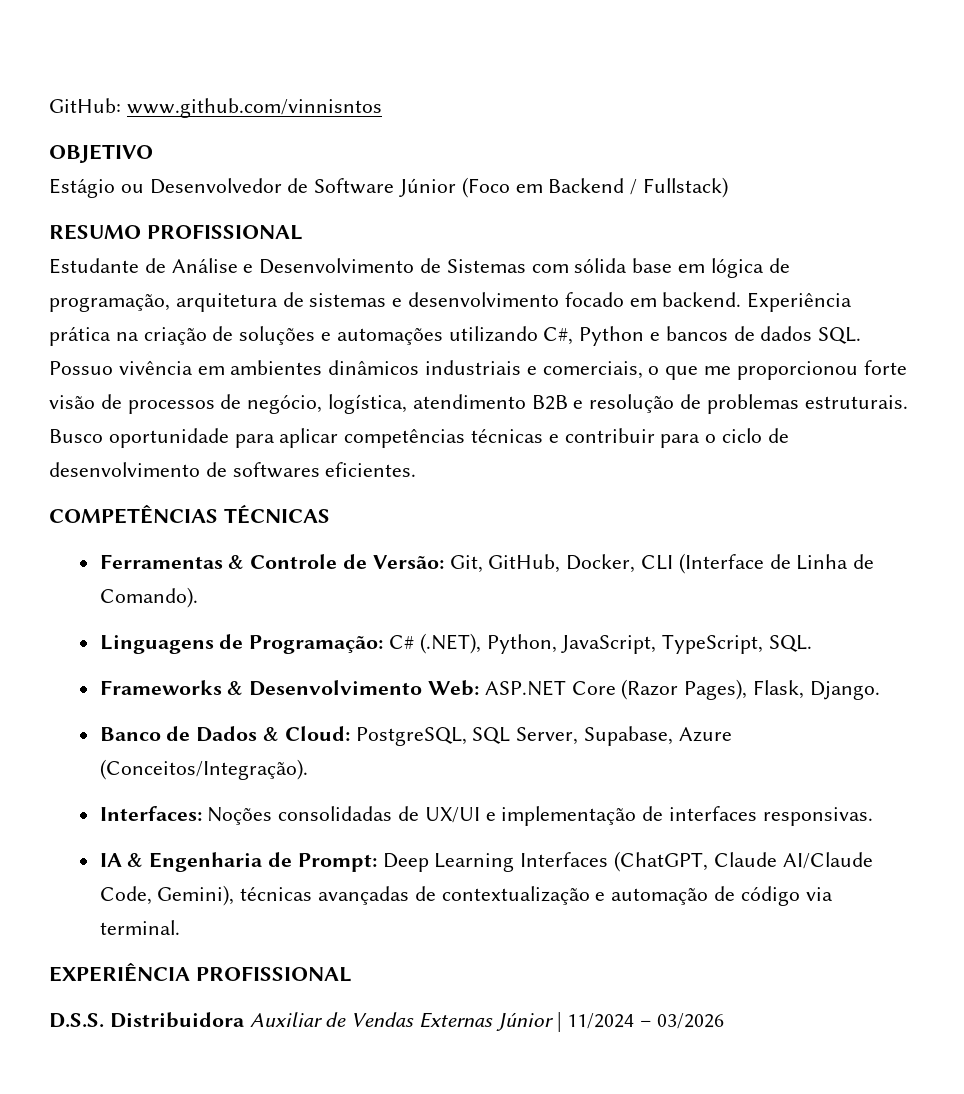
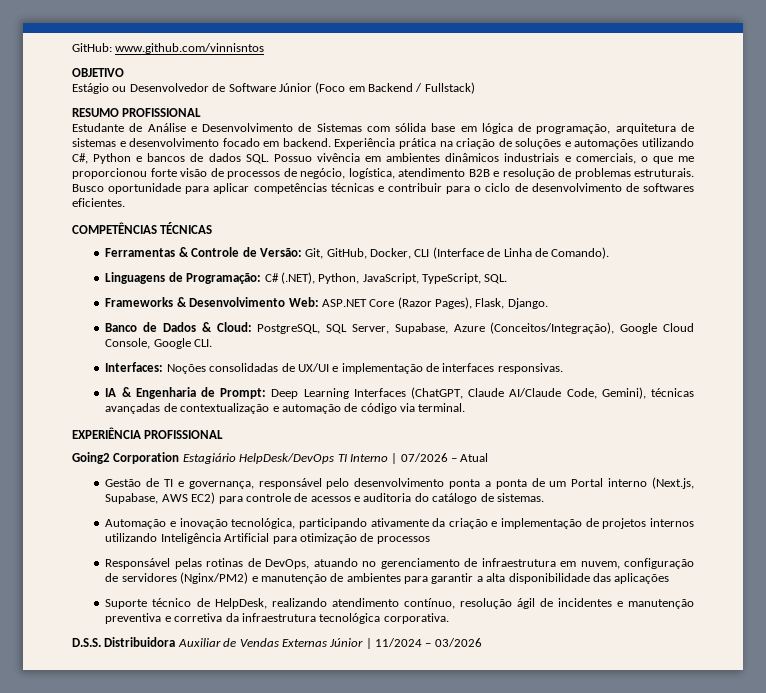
[99,759,308,780] (Conceitos/Integração). -> [490,322,694,334] [105,338,213,349] (Conceitos/Integração), Google Cloud Console, Google CLI.
(352, 974) none -> [72,452,489,464] [105,477,694,489] [105,492,544,504] [105,518,694,529] [105,533,430,544] [105,558,695,569] [105,572,670,584] [105,598,694,609] [105,613,449,624] // Going2 Corporation Estagiário HelpDesk/DevOps TI Interno | 07/2026 – Atual // Gestão de TI e governança, responsável pelo desenvolvimento ponta a ponta de um Portal interno (Next.js, Supabase, AWS EC2) para controle de acessos e auditoria do catálogo de sistemas. // Automação e inovação tecnológica, participando ativamente da criação e implementação de projetos internos utilizando Inteligência Artificial para otimização de processos // Responsável pelas rotinas de DevOps, atuando no gerenciamento de infraestrutura em nuvem, configuração de servidores (Nginx/PM2) e manutenção de ambientes para garantir a alta disponibilidade das aplicações // Suporte técnico de HelpDesk, realizando atendimento contínuo, resolução ágil de incidentes e manutenção preventiva e corretiva da infraestrutura tecnológica corporativa.

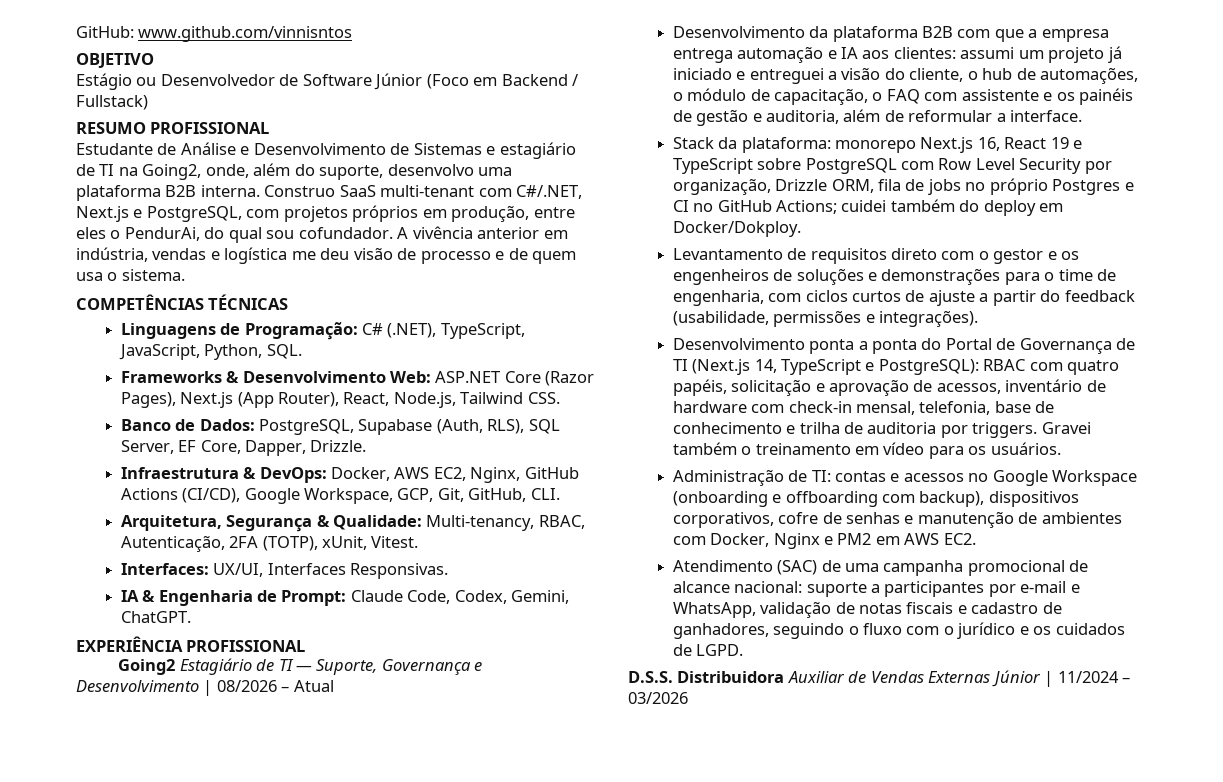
[366,123,694,134] [72,138,694,149] [72,153,695,164] [72,168,694,179] [72,183,695,194] [72,198,125,207] [72,222,213,234] [105,247,610,259] com sólida base em lógica de programação, arquitetura de sistemas e desenvolvimento focado em backend. Experiência prática na criação de soluções e automações utilizando C#, Python e bancos de dados SQL. Possuo vivência em ambientes dinâmicos industriais e comerciais, o que me proporcionou forte visão de processos de negócio, logística, atendimento B2B e resolução de problemas estruturais. Busco oportunidade para aplicar competências técnicas e contribuir para o ciclo de desenvolvimento de softwares eficientes. // COMPETÊNCIAS TÉCNICAS // Ferramentas & Controle de Versão: Git, GitHub, Docker, CLI (Interface de Linha de Comando). -> [486,142,576,159] [76,163,513,180] [76,185,583,201] [76,205,575,222] [76,226,568,243] [76,247,577,264] [76,269,185,281] [76,294,289,310] e estagiário de TI na Going2, onde, além do suporte, desenvolvo uma plataforma B2B interna. Construo SaaS multi-tenant com C#/.NET, Next.js e PostgreSQL, com projetos próprios em produção, entre eles o PendurAi, do qual sou cofundador. A vivência anterior em indústria, vendas e logística me deu visão de processo e de quem usa o sistema. // COMPETÊNCIAS TÉCNICAS
[318,273,482,284] Python, JavaScript, TypeScript, -> [440,323,525,339] [118,344,263,360] TypeScript, JavaScript, Python,
[475,298,548,309] [105,322,694,334] [105,338,213,349] [105,362,563,374] Flask, Django. // Banco de Dados & Cloud: PostgreSQL, SQL Server, Supabase, Azure (Conceitos/Integração), Google Cloud Console, Google CLI. // Interfaces: Noções consolidadas de UX/UI e implementação de interfaces responsivas. -> [180,392,560,408] [120,419,560,435] [120,440,367,456] [120,467,579,483] [120,488,560,504] [120,515,585,532] [120,535,419,552] [120,563,448,579] Next.js (App Router), React, Node.js, Tailwind CSS. // Banco de Dados: PostgreSQL, Supabase (Auth, RLS), SQL Server, EF Core, Dapper, Drizzle. // Infraestrutura & DevOps: Docker, AWS EC2, Nginx, GitHub Actions (CI/CD), Google Workspace, GCP, Git, GitHub, CLI. // Arquitetura, Segurança & Qualidade: Multi-tenancy, RBAC, Autenticação, 2FA (TOTP), xUnit, Vitest. // Interfaces: UX/UI, Interfaces Responsivas.
[271,387,694,399] [105,403,466,414] [72,427,224,439] [72,452,489,464] [105,477,694,489] [105,492,544,504] [105,518,694,529] [105,533,430,544] [105,558,695,569] [105,572,670,584] [105,598,694,609] [105,613,449,624] Deep Learning Interfaces (ChatGPT, Claude AI/Claude Code, Gemini), técnicas avançadas de contextualização e automação de código via terminal. // EXPERIÊNCIA PROFISSIONAL // Going2 Corporation Estagiário HelpDesk/DevOps TI Interno | 07/2026 – Atual // Gestão de TI e governança, responsável pelo desenvolvimento ponta a ponta de um Portal interno (Next.js, Supabase, AWS EC2) para controle de acessos e auditoria do catálogo de sistemas. // Automação e inovação tecnológica, participando ativamente da criação e implementação de projetos internos utilizando Inteligência Artificial para otimização de processos // Responsável pelas rotinas de DevOps, atuando no gerenciamento de infraestrutura em nuvem, configuração de servidores (Nginx/PM2) e manutenção de ambientes para garantir a alta disponibilidade das aplicações // Suporte técnico de HelpDesk, realizando atendimento contínuo, resolução ágil de incidentes e manutenção preventiva e corretiva da infraestrutura tecnológica corporativa. -> [350,590,570,604] [120,611,191,623] [76,636,306,652] [118,658,483,675] [76,680,334,696] [672,26,1109,42] [672,46,1122,63] [672,67,1139,84] [672,88,1134,105] [672,109,1083,126] [672,137,1083,153] [672,158,1112,174] [672,178,1134,195] [672,199,1064,216] [672,221,801,237] [672,248,1080,264] [672,268,1117,285] [672,290,1135,306] [672,310,978,327] [672,338,1136,354] [672,359,1120,375] [672,379,1106,396] [672,401,1055,415] [672,422,1091,438] [672,442,1061,459] [672,469,1138,486] [672,491,1079,507] [672,511,1122,528] [672,533,976,549] [672,560,1089,576] [672,581,1080,597] [672,601,1062,618] [672,622,1125,639] [672,644,744,656] Claude Code, Codex, Gemini, ChatGPT. // EXPERIÊNCIA PROFISSIONAL // Going2 Estagiário de TI — Suporte, Governança e Desenvolvimento | 08/2026 – Atual // Desenvolvimento da plataforma B2B com que a empresa entrega automação e IA aos clientes: assumi um projeto já iniciado e entreguei a visão do cliente, o hub de automações, o módulo de capacitação, o FAQ com assistente e os painéis de gestão e auditoria, além de reformular a interface. // Stack da plataforma: monorepo Next.js 16, React 19 e TypeScript sobre PostgreSQL com Row Level Security por organização, Drizzle ORM, fila de jobs no próprio Postgres e CI no GitHub Actions; cuidei também do deploy em Docker/Dokploy. // Levantamento de requisitos direto com o gestor e os engenheiros de soluções e demonstrações para o time de engenharia, com ciclos curtos de ajuste a partir do feedback (usabilidade, permissões e integrações). // Desenvolvimento ponta a ponta do Portal de Governança de TI (Next.js 14, TypeScript e PostgreSQL): RBAC com quatro papéis, solicitação e aprovação de acessos, inventário de hardware com check-in mensal, telefonia, base de conhecimento e trilha de auditoria por triggers. Gravei também o treinamento em vídeo para os usuários. // Administração de TI: contas e acessos no Google Workspace (onboarding e offboarding com backup), dispositivos corporativos, cofre de senhas e manutenção de ambientes com Docker, Nginx e PM2 em AWS EC2. // Atendimento (SAC) de uma campanha promocional de alcance nacional: suporte a participantes por e-mail e WhatsApp, validação de notas fiscais e cadastro de ganhadores, seguindo o fluxo com o jurídico e os cuidados de LGPD.

